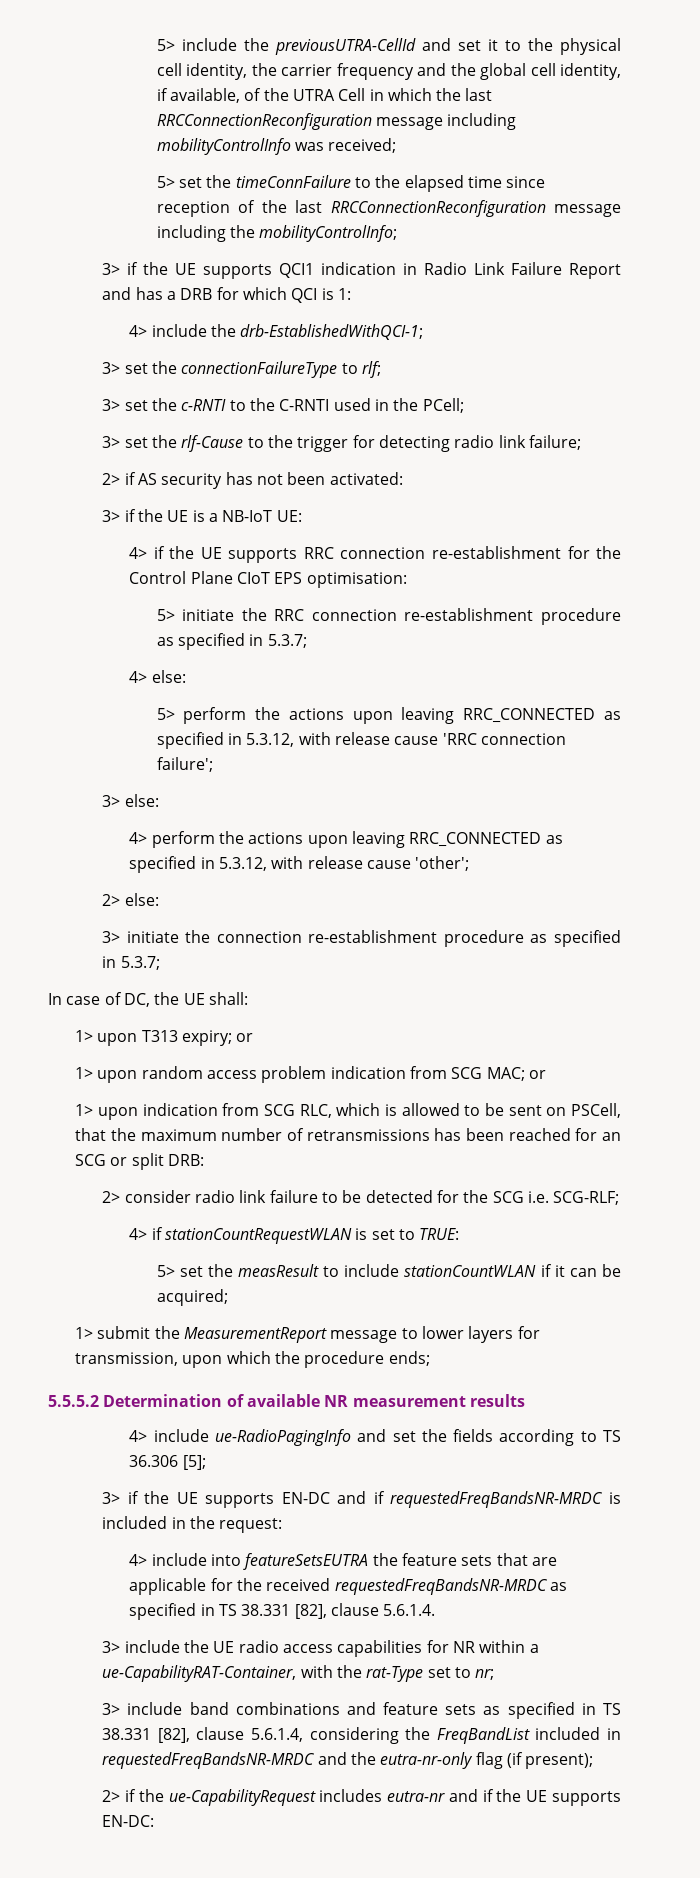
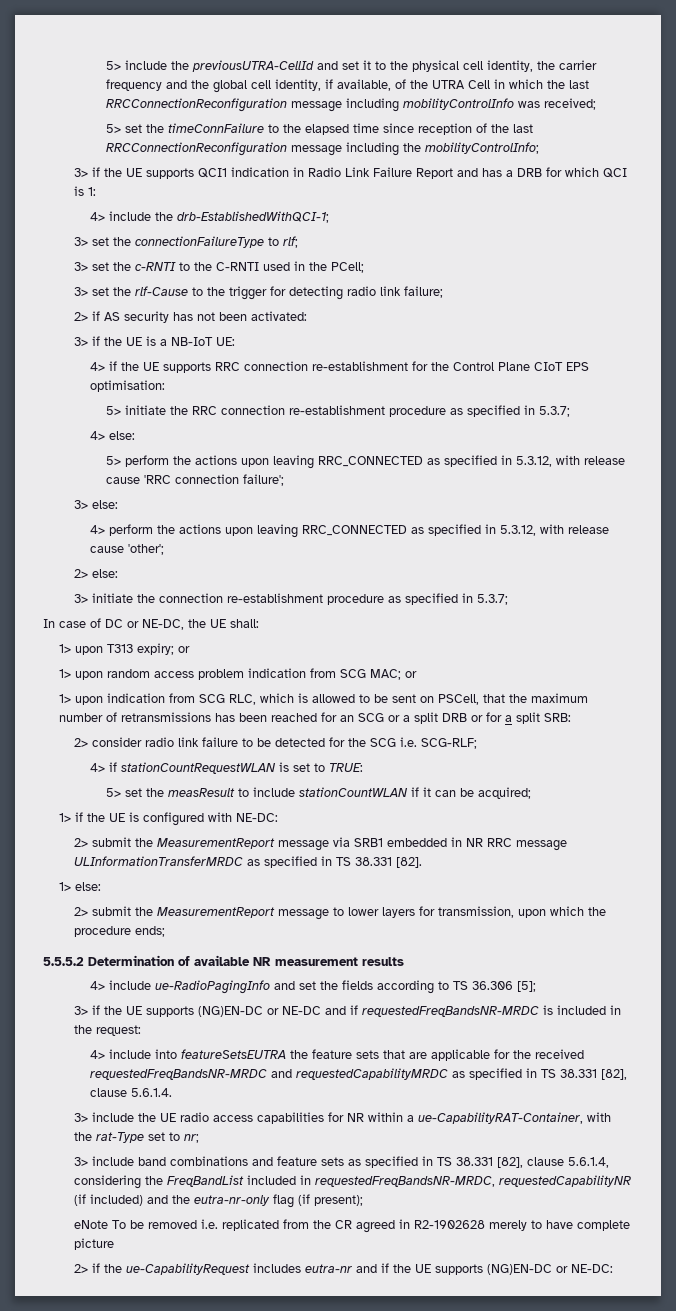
[123,993,150,1007] DC, -> [105,619,184,630] DC or NE-DC,
[131,1153,205,1170] split DRB: -> [402,712,571,724] a split DRB or for a split SRB:
(94, 1333) none -> [74,812,278,826] [74,837,568,851] [74,856,423,868] [58,882,101,891] [74,907,89,916] if the UE is configured with NE-DC: // 2> submit the MeasurementReport message via SRB1 embedded in NR RRC message ULInformationTransferMRDC as specified in TS 38.331 [82]. // 1> else: // 2>
[281,1492,330,1504] EN-DC -> [198,1006,322,1017] (NG)EN-DC or NE-DC
(548, 1586) none -> [271,1068,449,1080] and requestedCapabilityMRDC
[102,1752,316,1769] requestedFreqBandsNR-MRDC -> [315,1175,632,1187] [74,1194,144,1206] requestedFreqBandsNR-MRDC, requestedCapabilityNR (if included)
(594, 1761) none -> [74,1219,631,1233] [74,1238,115,1250] // eNote To be removed i.e. replicated from the CR agreed in R2-1902628 merely to have complete picture
[102,1815,155,1827] EN-DC: -> [487,1264,614,1275] (NG)EN-DC or NE-DC:

